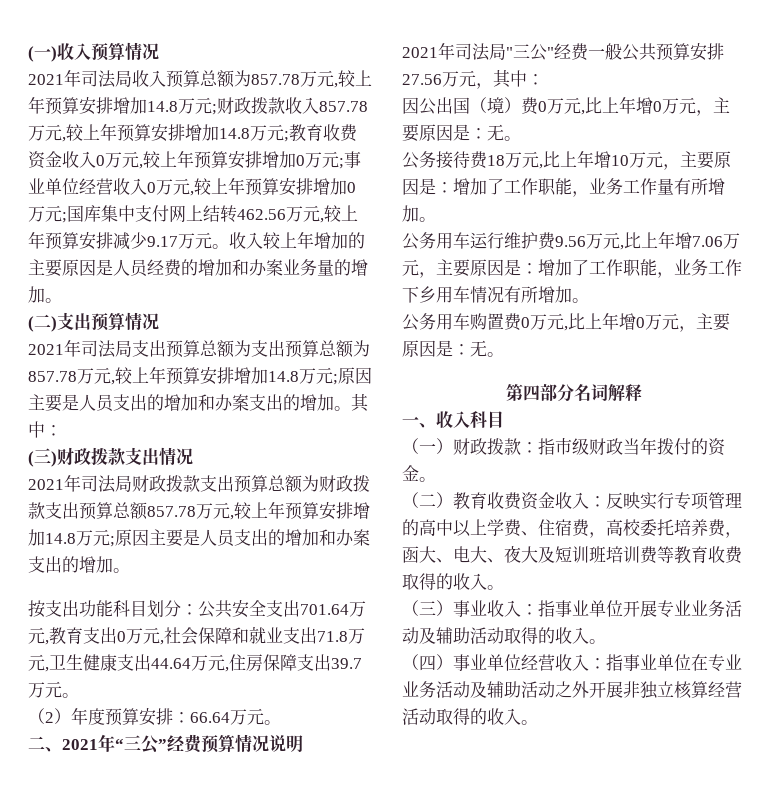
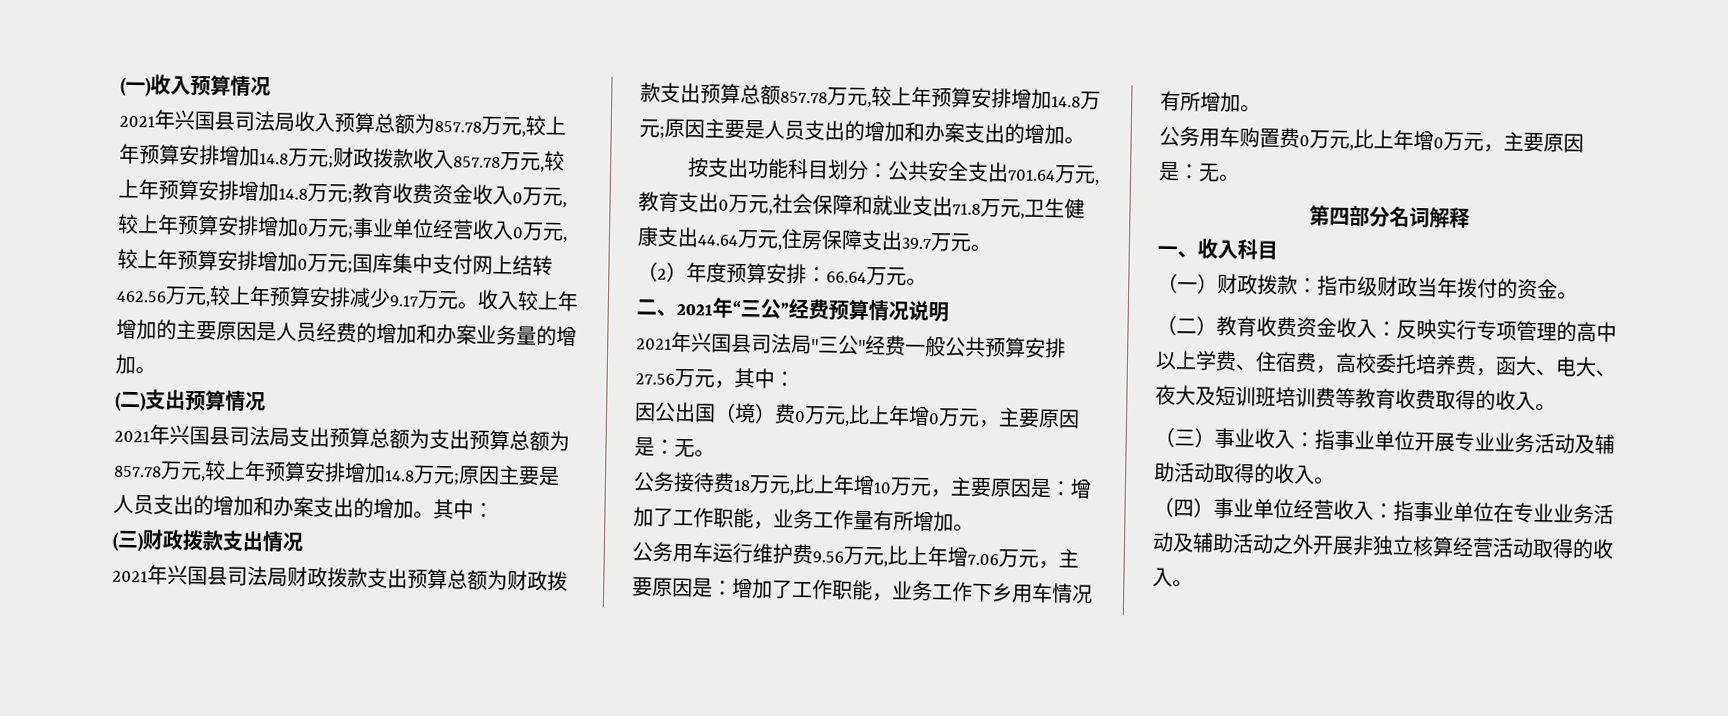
(81, 78) none -> [174,109,235,131] 兴国县
(81, 348) none -> [169,424,230,446] 兴国县
(81, 483) none -> [167,564,228,586] 兴国县
(455, 51) none -> [691,332,752,354] 兴国县

